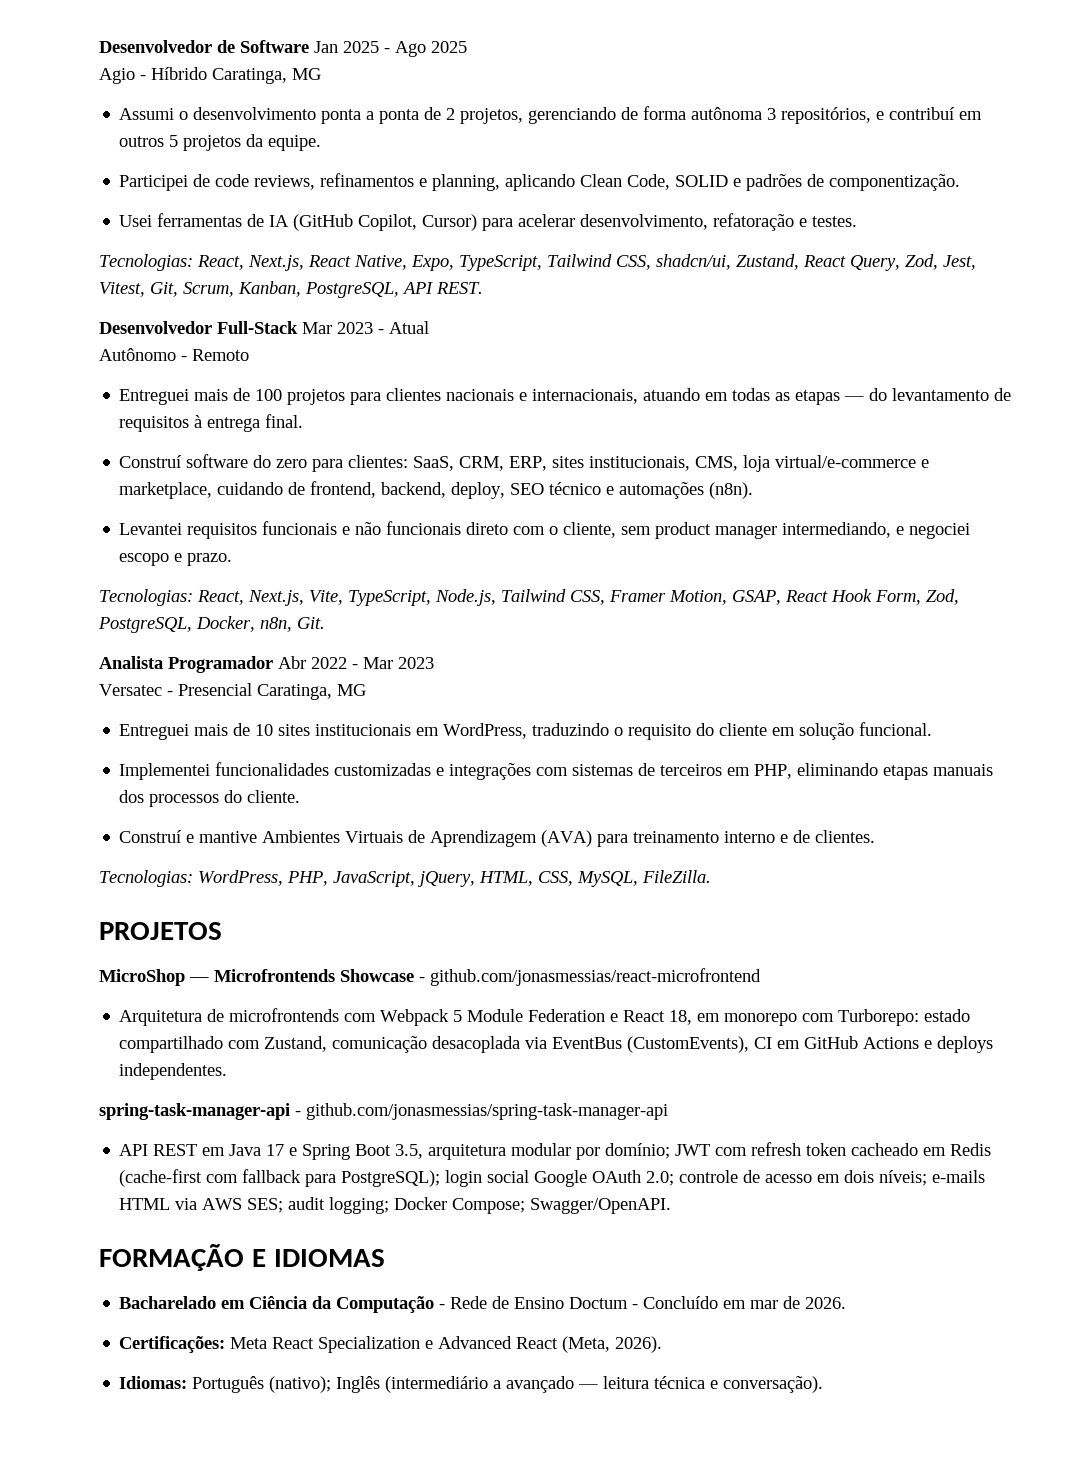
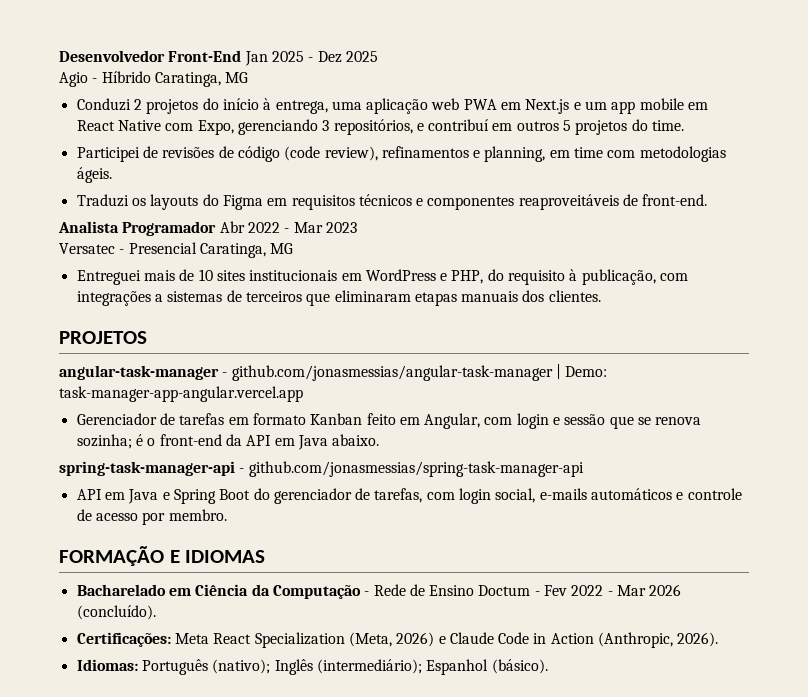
[99,40,309,53] Desenvolvedor de Software -> [59,50,242,62] Desenvolvedor Front-End
[395,41,426,57] Ago -> [317,51,342,63] Dez
[119,106,763,124] Assumi o desenvolvimento ponta a ponta de 2 projetos, gerenciando de forma autônoma -> [76,98,709,114] [76,119,318,135] Conduzi 2 projetos do início à entrega, uma aplicação web PWA em Next.js e um app mobile em React Native com Expo, gerenciando
[246,134,322,151] da equipe. -> [631,119,685,131] do time.
[215,173,961,191] [119,213,858,231] [99,254,976,271] [99,281,483,298] [99,321,429,334] [99,348,249,361] [119,388,1012,405] [119,414,304,432] [119,454,930,472] [119,481,754,499] [119,521,971,539] [119,553,233,566] [99,589,959,606] [98,616,325,633] code reviews, refinamentos e planning, aplicando Clean Code, SOLID e padrões de componentização. // Usei ferramentas de IA (GitHub Copilot, Cursor) para acelerar desenvolvimento, refatoração e testes. // Tecnologias: React, Next.js, React Native, Expo, TypeScript, Tailwind CSS, shadcn/ui, Zustand, React Query, Zod, Jest, Vitest, Git, Scrum, Kanban, PostgreSQL, API REST. // Desenvolvedor Full-Stack Mar 2023 - Atual // Autônomo - Remoto // Entreguei mais de 100 projetos para clientes nacionais e internacionais, atuando em todas as etapas — do levantamento de requisitos à entrega final. // Construí software do zero para clientes: SaaS, CRM, ERP, sites institucionais, CMS, loja virtual/e-commerce e marketplace, cuidando de frontend, backend, deploy, SEO técnico e automações (n8n). // Levantei requisitos funcionais e não funcionais direto com o cliente, sem product manager intermediando, e negociei escopo e prazo. // Tecnologias: React, Next.js, Vite, TypeScript, Node.js, Tailwind CSS, Framer Motion, GSAP, React Hook Form, Zod, PostgreSQL, Docker, n8n, Git. -> [162,146,726,162] [76,167,112,183] [76,194,708,210] revisões de código (code review), refinamentos e planning, em time com metodologias ágeis. // Traduzi os layouts do Figma em requisitos técnicos e componentes reaproveitáveis de front-end.
[443,722,933,740] [119,762,994,780] [119,790,301,807] [119,830,876,847] [99,870,711,887] [99,922,222,940] [99,968,761,986] [119,1008,971,1026] [119,1036,994,1053] [119,1063,228,1080] WordPress, traduzindo o requisito do cliente em solução funcional. // Implementei funcionalidades customizadas e integrações com sistemas de terceiros em PHP, eliminando etapas manuais dos processos do cliente. // Construí e mantive Ambientes Virtuais de Aprendizagem (AVA) para treinamento interno e de clientes. // Tecnologias: WordPress, PHP, JavaScript, jQuery, HTML, CSS, MySQL, FileZilla. // PROJETOS // MicroShop — Microfrontends Showcase - github.com/jonasmessias/react-microfrontend // Arquitetura de microfrontends com Webpack 5 Module Federation e React 18, em monorepo com Turborepo: estado compartilhado com Zustand, comunicação desacoplada via EventBus (CustomEvents), CI em GitHub Actions e deploys independentes. -> [365,269,689,285] [76,290,601,306] [59,331,147,344] [59,364,608,381] [59,386,303,402] [76,413,702,429] [76,434,380,450] WordPress e PHP, do requisito à publicação, com integrações a sistemas de terceiros que eliminaram etapas manuais dos clientes. // PROJETOS // angular-task-manager - github.com/jonasmessias/angular-task-manager | Demo: task-manager-app-angular.vercel.app // Gerenciador de tarefas em formato Kanban feito em Angular, com login e sessão que se renova sozinha; é o front-end da API em Java abaixo.
[153,1144,285,1156] REST em Java 17 -> [104,489,159,504] em Java
[395,1142,992,1160] [119,1169,986,1187] [119,1197,672,1214] 3.5, arquitetura modular por domínio; JWT com refresh token cacheado em Redis (cache-first com fallback para PostgreSQL); login social Google OAuth 2.0; controle de acesso em dois níveis; e-mails HTML via AWS SES; audit logging; Docker Compose; Swagger/OpenAPI. -> [253,488,742,504] [76,509,227,525] do gerenciador de tarefas, com login social, e-mails automáticos e controle de acesso por membro.
[643,1296,847,1309] [119,1336,611,1353] Concluído em mar de 2026. // Certificações: Meta React Specialization e Advanced React (Meta, -> [544,584,682,596] [76,605,156,620] [76,632,674,648] Fev 2022 - Mar 2026 (concluído). // Certificações: Meta React Specialization (Meta, 2026) e Claude Code in Action (Anthropic,
[385,1376,824,1393] (intermediário a avançado — leitura técnica e conversação). -> [316,659,548,675] (intermediário); Espanhol (básico).

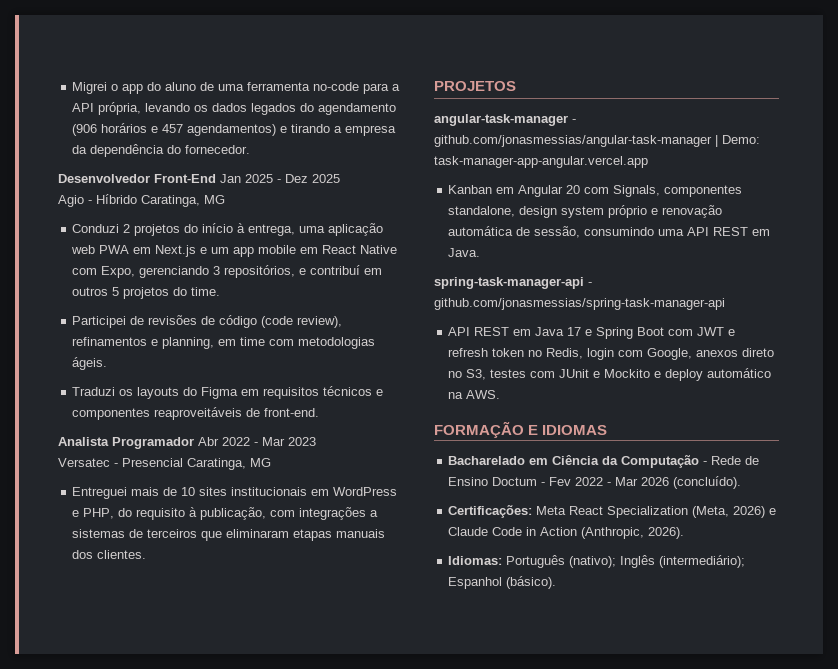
(59, 56) none -> [72,82,401,94] [72,102,397,115] [72,123,397,136] [72,144,251,157] Migrei o app do aluno de uma ferramenta no-code para a API própria, levando os dados legados do agendamento (906 horários e 457 agendamentos) e tirando a empresa da dependência do fornecedor. //
[76,413,702,429] [76,434,380,450] Gerenciador de tarefas em formato Kanban feito em Angular, com login e sessão que se renova sozinha; é o front-end da API em Java abaixo. -> [448,185,743,197] [448,205,723,218] [448,226,771,238] [448,248,481,257] Kanban em Angular 20 com Signals, componentes standalone, design system próprio e renovação automática de sessão, consumindo uma API REST em Java.
[104,489,159,504] em Java -> [474,327,582,336] REST em Java 17
[253,488,742,504] [76,509,227,525] do gerenciador de tarefas, com login social, e-mails automáticos e controle de acesso por membro. -> [668,327,736,336] [448,348,775,360] [448,368,772,381] [448,390,501,399] com JWT e refresh token no Redis, login com Google, anexos direto no S3, testes com JUnit e Mockito e deploy automático na AWS.

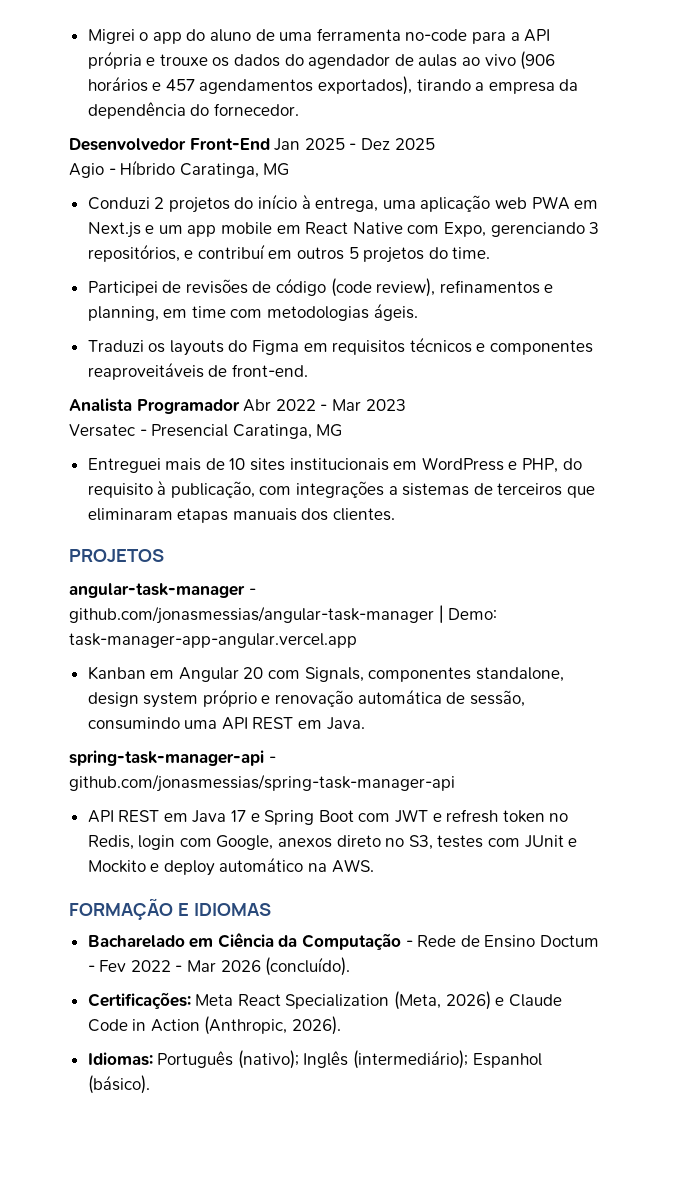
[98,102,397,115] própria, levando os dados legados do agendamento -> [87,51,516,69] própria e trouxe os dados do agendador de aulas ao vivo
[187,124,288,136] agendamentos) e -> [199,76,413,95] agendamentos exportados),

